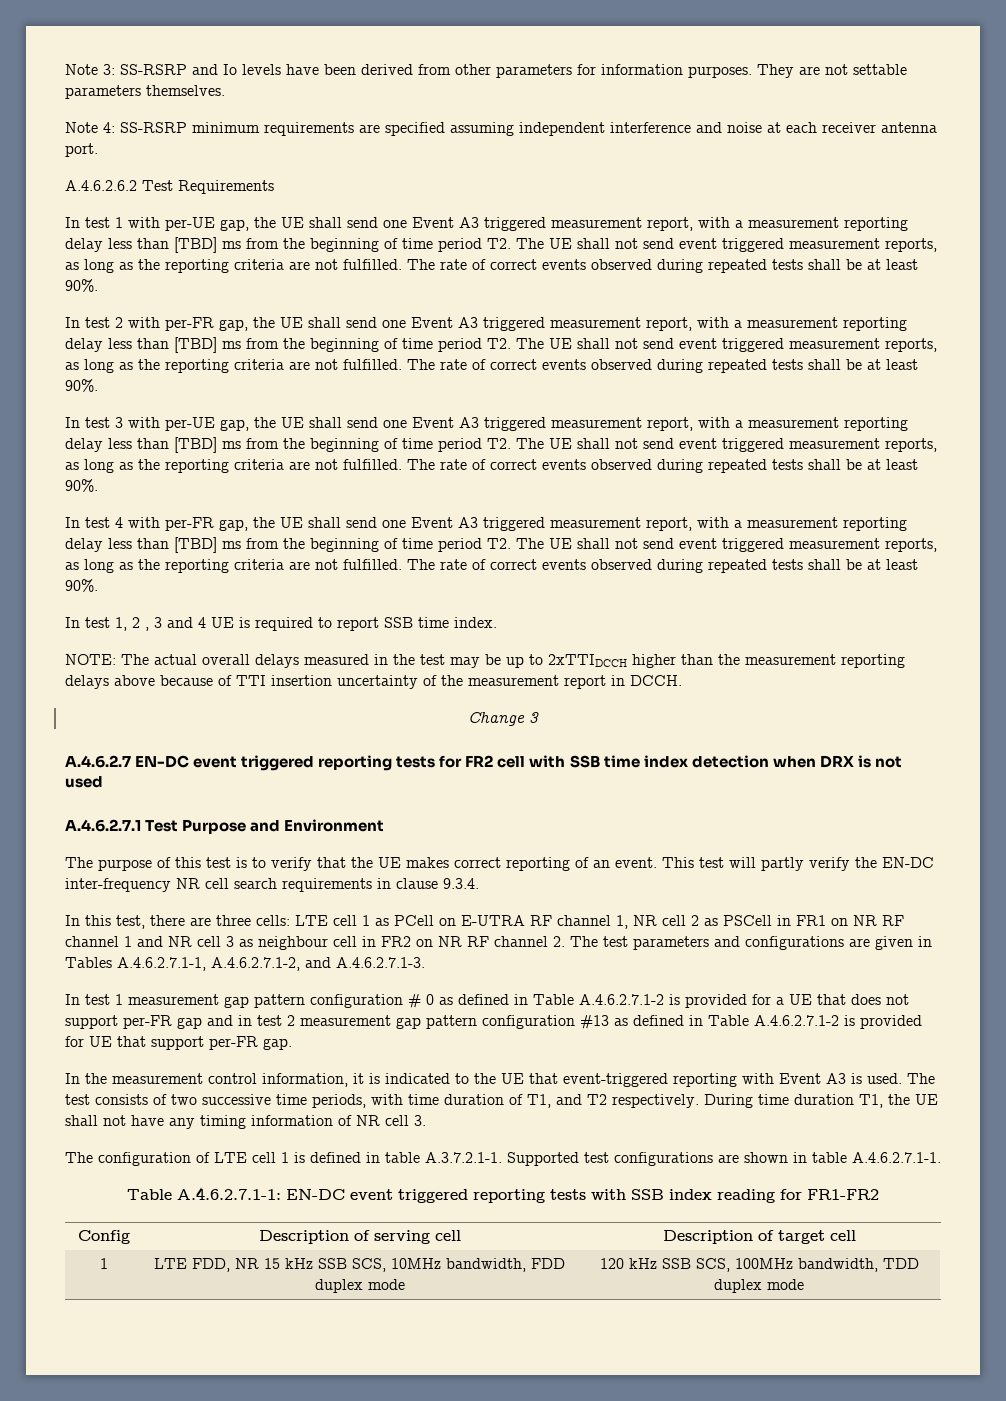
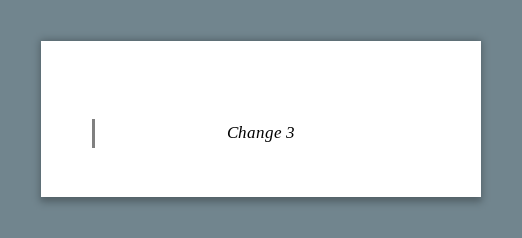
[65,64,907,78] [65,85,225,99] [65,122,937,136] [65,143,98,157] [65,180,274,194] [65,217,908,231] [65,237,937,253] [65,259,918,273] [65,279,98,292] [65,317,907,331] [65,337,937,353] [65,359,918,373] [65,379,98,392] [65,417,908,431] [65,437,937,453] [65,459,918,473] [65,479,98,492] [65,517,907,531] [65,537,937,553] [65,559,918,573] [65,579,98,592] [65,617,497,631] [65,654,905,668] [65,675,682,689] [468,712,539,726] [65,755,902,771] [65,776,103,788] [65,819,385,834] [65,857,934,871] [65,878,479,892] [65,915,904,929] [65,936,932,950] [65,957,425,971] [65,994,909,1008] [65,1015,922,1029] [65,1036,292,1050] [65,1073,935,1087] [65,1094,938,1108] [65,1115,426,1129] [65,1152,941,1166] [127,1187,879,1203] [77,1230,130,1244] [258,1230,461,1244] [662,1230,856,1244] [99,1258,108,1269] [154,1258,565,1272] [314,1279,405,1293] [599,1258,919,1272] [714,1279,804,1293] Note 3: SS-RSRP and Io levels have been derived from other parameters for information purposes. They are not settable parameters themselves. // Note 4: SS-RSRP minimum requirements are specified assuming independent interference and noise at each receiver antenna port. // A.4.6.2.6.2 Test Requirements // In test 1 with per-UE gap, the UE shall send one Event A3 triggered measurement report, with a measurement reporting delay less than [TBD] ms from the beginning of time period T2. The UE shall not send event triggered measurement reports, as long as the reporting criteria are not fulfilled. The rate of correct events observed during repeated tests shall be at least 90%. // In test 2 with per-FR gap, the UE shall send one Event A3 triggered measurement report, with a measurement reporting delay less than [TBD] ms from the beginning of time period T2. The UE shall not send event triggered measurement reports, as long as the reporting criteria are not fulfilled. The rate of correct events observed during repeated tests shall be at least 90%. // In test 3 with per-UE gap, the UE shall send one Event A3 triggered measurement report, with a measurement reporting delay less than [TBD] ms from the beginning of time period T2. The UE shall not send event triggered measurement reports, as long as the reporting criteria are not fulfilled. The rate of correct events observed during repeated tests shall be at least 90%. // In test 4 with per-FR gap, the UE shall send one Event A3 triggered measurement report, with a measurement reporting delay less than [TBD] ms from the beginning of time period T2. The UE shall not send event triggered measurement reports, as long as the reporting criteria are not fulfilled. The rate of correct events observed during repeated tests shall be at least 90%. // In test 1, 2 , 3 and 4 UE is required to report SSB time index. // NOTE: The actual overall delays measured in the test may be up to 2xTTIDCCH higher than the measurement reporting delays above because of TTI insertion uncertainty of the measurement report in DCCH. // Change 3 // A.4.6.2.7 EN-DC event triggered reporting tests for FR2 cell with SSB time index detection when DRX is not used // A.4.6.2.7.1 Test Purpose and Environment // The purpose of this test is to verify that the UE makes correct reporting of an event. This test will partly verify the EN-DC inter-frequency NR cell search requirements in clause 9.3.4. // In this test, there are three cells: LTE cell 1 as PCell on E-UTRA RF channel 1, NR cell 2 as PSCell in FR1 on NR RF channel 1 and NR cell 3 as neighbour cell in FR2 on NR RF channel 2. The test parameters and configurations are given in Tables A.4.6.2.7.1-1, A.4.6.2.7.1-2, and A.4.6.2.7.1-3. // In test 1 measurement gap pattern configuration # 0 as defined in Table A.4.6.2.7.1-2 is provided for a UE that does not support per-FR gap and in test 2 measurement gap pattern configuration #13 as defined in Table A.4.6.2.7.1-2 is provided for UE that support per-FR gap. // In the measurement control information, it is indicated to the UE that event-triggered reporting with Event A3 is used. The test consists of two successive time periods, with time duration of T1, and T2 respectively. During time duration T1, the UE shall not have any timing information of NR cell 3. // The configuration of LTE cell 1 is defined in table A.3.7.2.1-1. Supported test configurations are shown in table A.4.6.2.7.1-1. // Table A.4.6.2.7.1-1: EN-DC event triggered reporting tests with SSB index reading for FR1-FR2 // Config | Description of serving cell | Description of target cell // 1 | LTE FDD, NR 15 kHz SSB SCS, 10MHz bandwidth, FDD duplex mode | 120 kHz SSB SCS, 100MHz bandwidth, TDD duplex mode -> [226,126,296,142] Change 3

